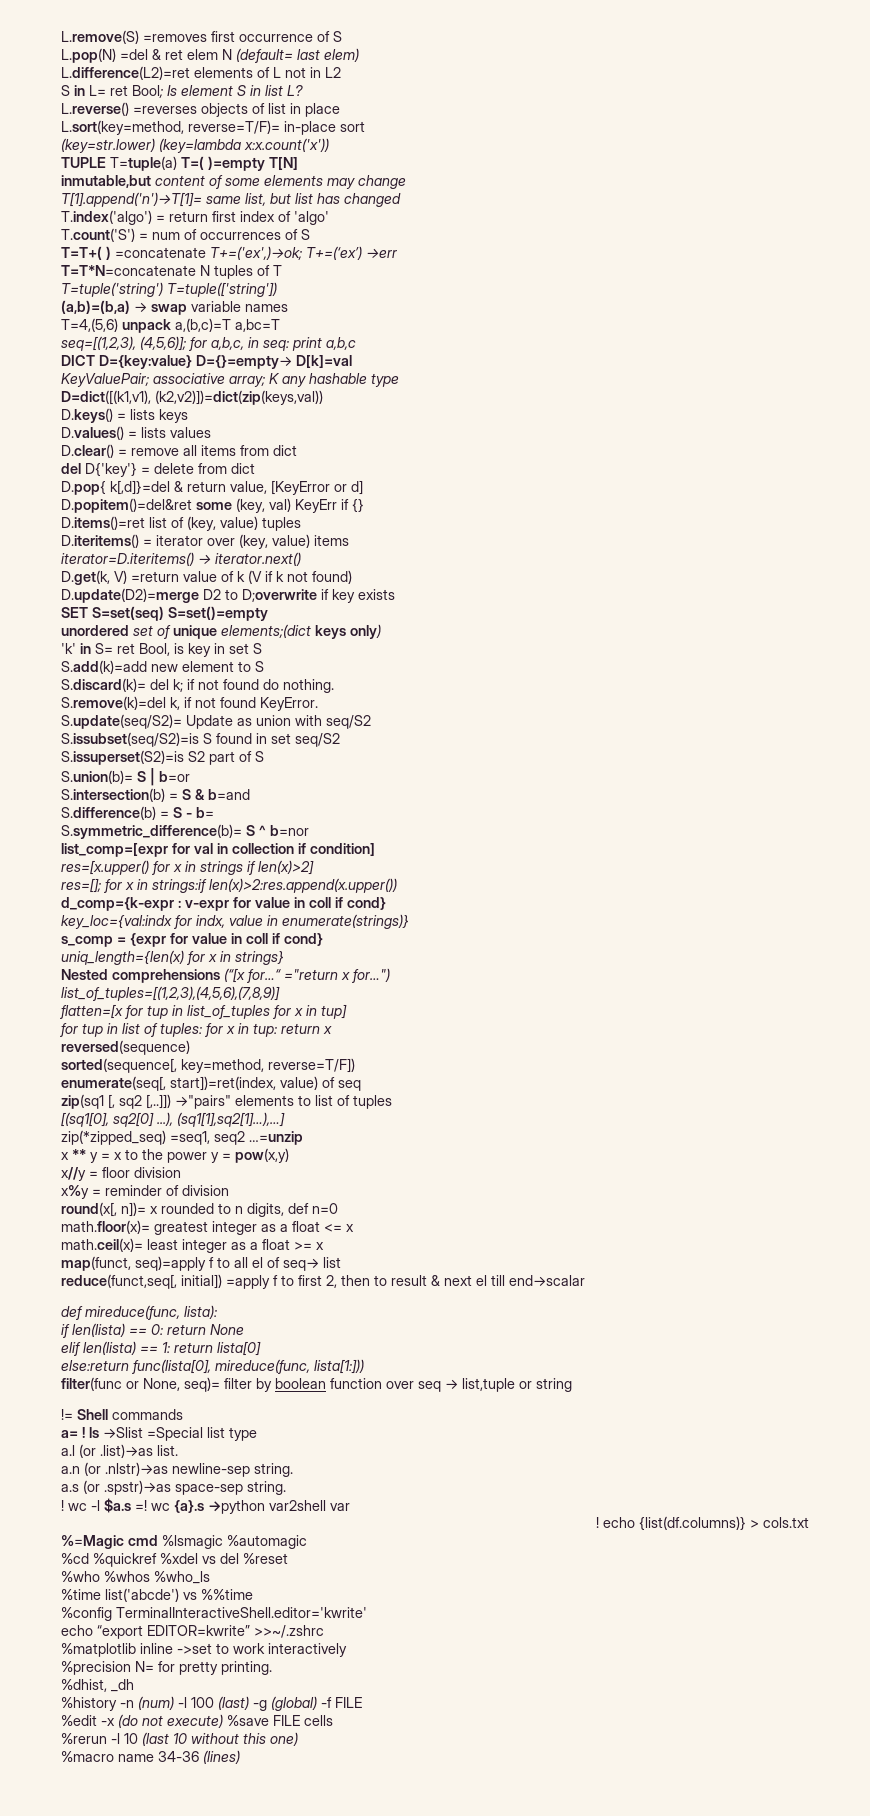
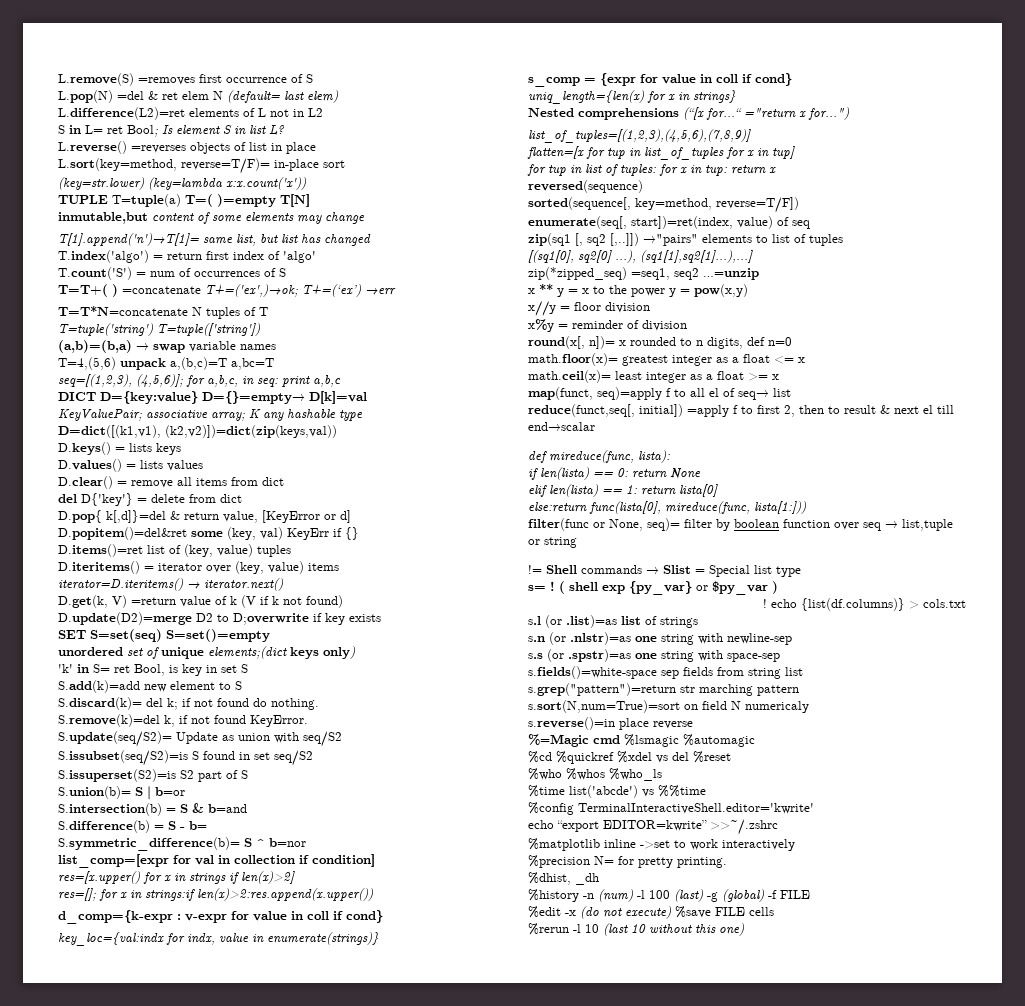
[61,1427,257,1441] [61,1444,178,1458] [61,1462,293,1477] [61,1480,286,1495] [61,1498,350,1514] // a= ! ls →Slist =Special list type // a.l (or .list)→as list. // a.n (or .nlstr)→as newline-sep string. // a.s (or .spstr)→as space-sep string. // ! wc -l $a.s =! wc {a}.s →python var2shell var -> [646,565,801,577] [528,581,778,595] → Slist = Special list type // s= ! ( shell exp {py_var} or $py_var )
(809, 1522) none -> [528,615,698,628] [528,632,792,645] [528,649,780,662] [528,666,803,679] [528,683,799,696] [528,700,809,713] [528,717,693,730] // s.l (or .list)=as list of strings // s.n (or .nlstr)=as one string with newline-sep // s.s (or .spstr)=as one string with space-sep // s.fields()=white-space sep fields from string list // s.grep("pattern")=return str marching pattern // s.sort(N,num=True)=sort on field N numericaly // s.reverse()=in place reverse
[61,1750,240,1764] // %macro name 34-36 (lines) -> (744, 929) none

